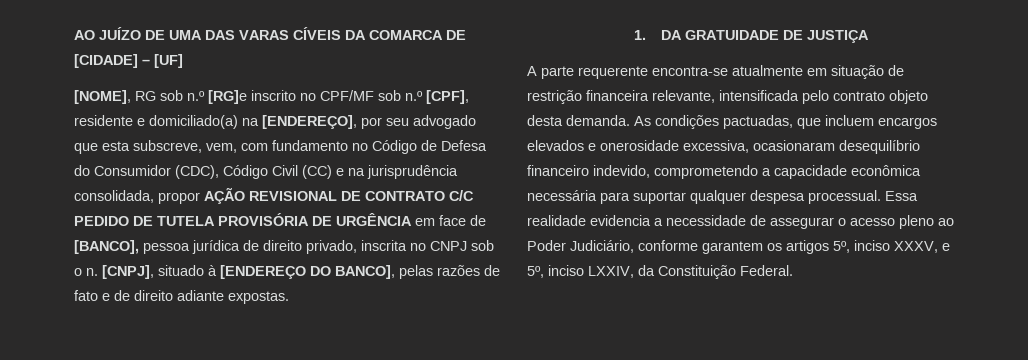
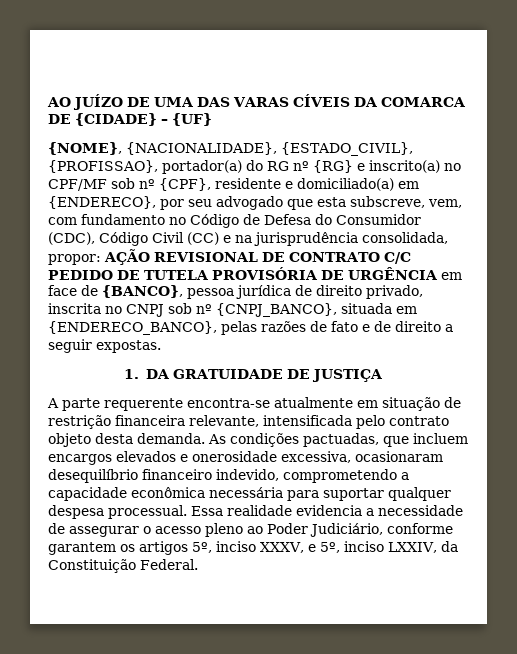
[74,54,183,68] [74,90,296,104] [CIDADE] – [UF] // [NOME], RG sob n.º [RG]e inscrito -> [75,113,212,126] [48,142,413,156] [48,160,440,174] {CIDADE} – {UF} // {NOME}, {NACIONALIDADE}, {ESTADO_CIVIL}, {PROFISSAO}, portador(a) do RG nº {RG} e inscrito(a)
[405,90,469,104] n.º [CPF], -> [139,178,211,191] nº {CPF},
[242,115,357,129] na [ENDEREÇO], -> [398,181,419,189] [48,196,156,209] em {ENDERECO},
[158,192,200,204] propor -> [48,254,101,265] propor:
[74,240,139,254] [BANCO], -> [102,285,183,298] {BANCO},
[74,265,395,279] o n. [CNPJ], situado à [ENDEREÇO DO BANCO], -> [196,303,417,317] [48,321,217,335] nº {CNPJ_BANCO}, situada em {ENDERECO_BANCO},
[177,290,224,301] adiante -> [445,324,453,332] [48,339,92,353] a seguir

